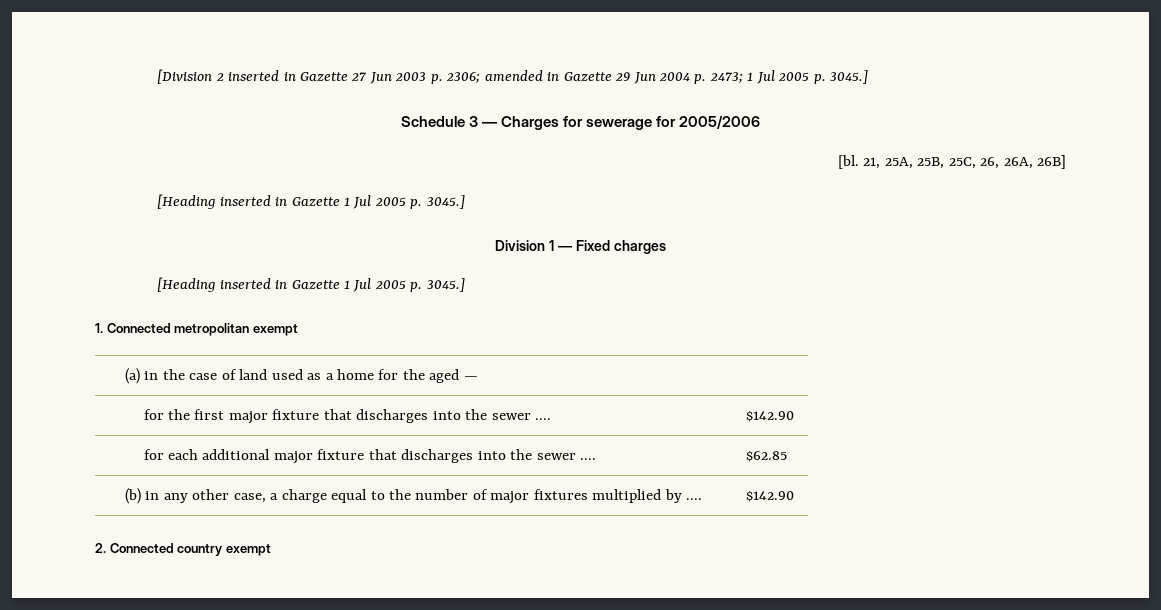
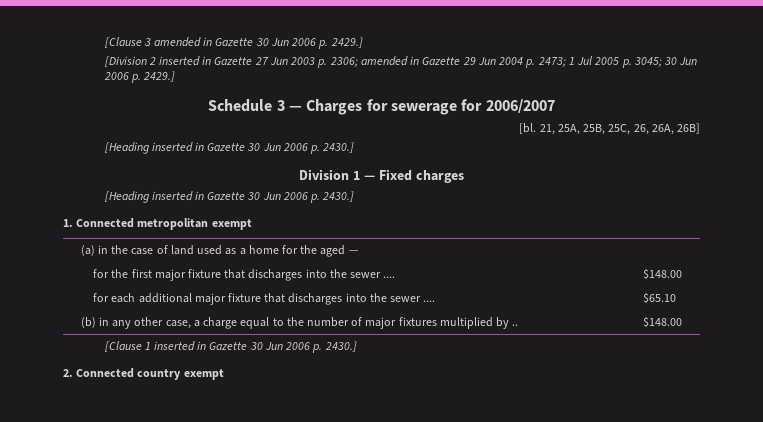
(157, 76) none -> [104,37,363,49] [Clause 3 amended in Gazette 30 Jun 2006 p. 2429.] //
[830,70,869,84] 3045.] -> [633,57,698,67] [103,71,175,83] 3045; 30 Jun 2006 p. 2429.]
[679,115,761,129] 2005/2006 -> [485,99,555,113] 2006/2007
[343,195,465,209] 1 Jul 2005 p. 3045.] -> [247,142,355,154] 30 Jun 2006 p. 2430.]
[343,278,465,292] 1 Jul 2005 p. 3045.] -> [247,191,355,203] 30 Jun 2006 p. 2430.]
[746,411,795,422] $142.90 -> [643,269,683,279] $148.00
[746,451,788,462] $62.85 -> [643,293,677,303] $65.10
[686,498,703,500] [746,491,795,502] .... | $142.90 -> [512,324,519,326] [643,317,683,327] [104,341,357,353] .. | $148.00 // [Clause 1 inserted in Gazette 30 Jun 2006 p. 2430.]

